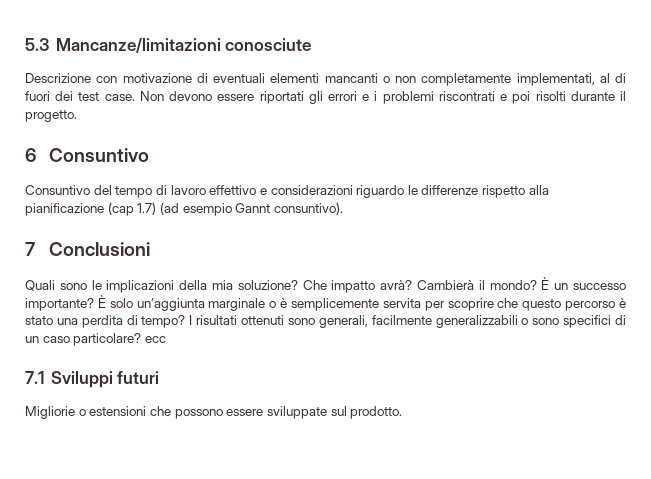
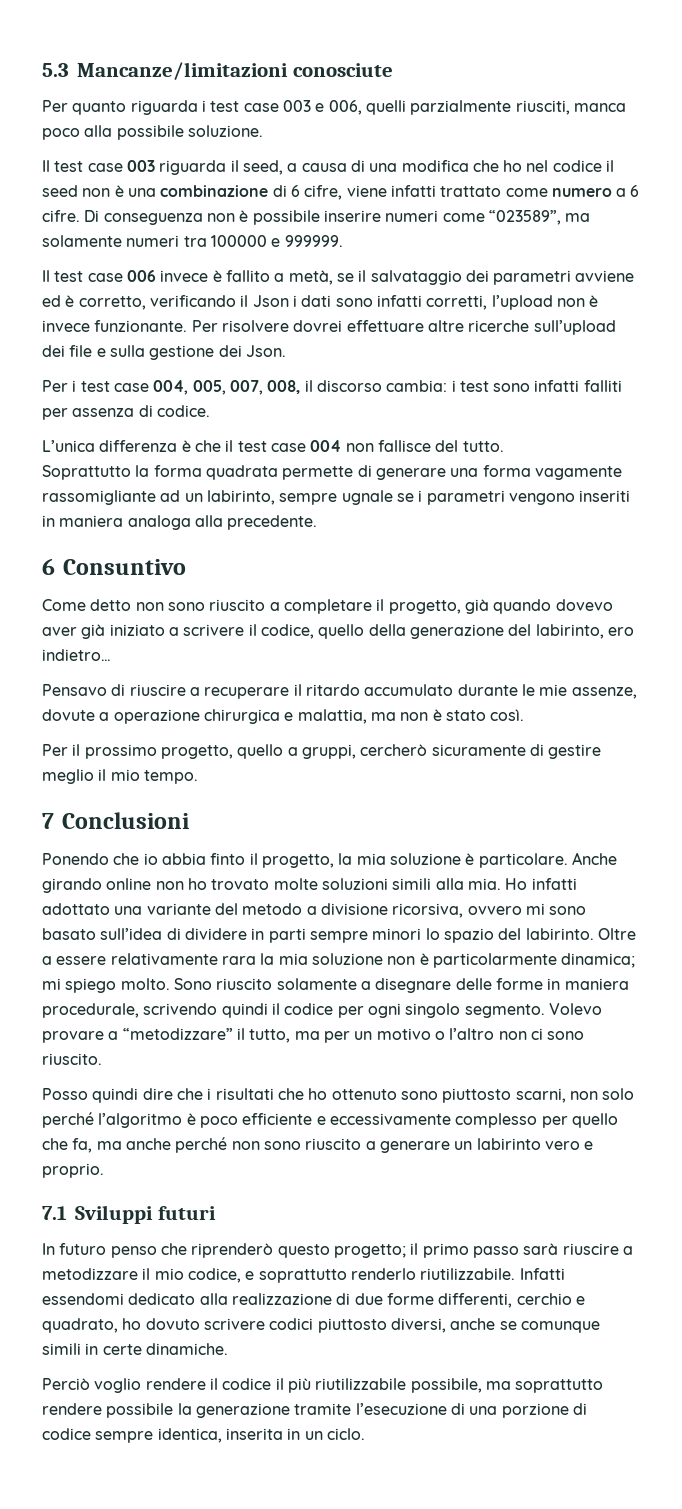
[25,73,626,86] [25,91,626,104] [25,110,77,122] [25,148,150,162] [25,185,549,198] [25,202,343,216] [25,242,151,256] [25,277,626,293] [25,295,626,311] [25,315,626,328] [25,333,166,346] [25,371,160,388] [25,406,403,419] Descrizione con motivazione di eventuali elementi mancanti o non completamente implementati, al di fuori dei test case. Non devono essere riportati gli errori e i problemi riscontrati e poi risolti durante il progetto. // 6 Consuntivo // Consuntivo del tempo di lavoro effettivo e considerazioni riguardo le differenze rispetto alla pianificazione (cap 1.7) (ad esempio Gannt consuntivo). // 7 Conclusioni // Quali sono le implicazioni della mia soluzione? Che impatto avrà? Cambierà il mondo? È un successo importante? È solo un’aggiunta marginale o è semplicemente servita per scoprire che questo percorso è stato una perdita di tempo? I risultati ottenuti sono generali, facilmente generalizzabili o sono specifici di un caso particolare? ecc // 7.1 Sviluppi futuri // Migliorie o estensioni che possono essere sviluppate sul prodotto. -> [42,100,626,115] [42,125,263,140] [42,160,615,175] [42,185,640,200] [42,210,591,225] [42,235,343,247] [42,270,635,285] [42,295,599,310] [42,320,616,335] [42,345,286,360] [42,380,622,395] [42,405,210,420] [42,440,504,452] [42,465,622,480] [42,490,631,505] [42,515,318,530] [42,558,186,575] [42,599,613,614] [42,624,634,639] [42,649,111,661] [42,684,637,699] [42,709,525,724] [42,744,602,759] [42,769,198,784] [42,812,190,829] [42,852,617,868] [42,878,577,893] [42,903,587,918] [42,928,636,943] [42,953,636,968] [42,978,629,993] [42,1003,602,1018] [42,1028,585,1043] [42,1053,102,1065] [42,1088,635,1103] [42,1112,618,1128] [42,1137,594,1153] [42,1163,104,1178] [42,1205,216,1224] [42,1243,633,1258] [42,1268,565,1283] [42,1293,585,1308] [42,1318,600,1333] [42,1343,228,1355] [42,1378,604,1393] [42,1403,587,1418] [42,1428,365,1443] Per quanto riguarda i test case 003 e 006, quelli parzialmente riusciti, manca poco alla possibile soluzione. // Il test case 003 riguarda il seed, a causa di una modifica che ho nel codice il seed non è una combinazione di 6 cifre, viene infatti trattato come numero a 6 cifre. Di conseguenza non è possibile inserire numeri come “023589”, ma solamente numeri tra 100000 e 999999. // Il test case 006 invece è fallito a metà, se il salvataggio dei parametri avviene ed è corretto, verificando il Json i dati sono infatti corretti, l’upload non è invece funzionante. Per risolvere dovrei effettuare altre ricerche sull’upload dei file e sulla gestione dei Json. // Per i test case 004, 005, 007, 008, il discorso cambia: i test sono infatti falliti per assenza di codice. // L’unica differenza è che il test case 004 non fallisce del tutto. // Soprattutto la forma quadrata permette di generare una forma vagamente rassomigliante ad un labirinto, sempre ugnale se i parametri vengono inseriti in maniera analoga alla precedente. // 6 Consuntivo // Come detto non sono riuscito a completare il progetto, già quando dovevo aver già iniziato a scrivere il codice, quello della generazione del labirinto, ero indietro… // Pensavo di riuscire a recuperare il ritardo accumulato durante le mie assenze, dovute a operazione chirurgica e malattia, ma non è stato così. // Per il prossimo progetto, quello a gruppi, cercherò sicuramente di gestire meglio il mio tempo. // 7 Conclusioni // Ponendo che io abbia finto il progetto, la mia soluzione è particolare. Anche girando online non ho trovato molte soluzioni simili alla mia. Ho infatti adottato una variante del metodo a divisione ricorsiva, ovvero mi sono basato sull’idea di dividere in parti sempre minori lo spazio del labirinto. Oltre a essere relativamente rara la mia soluzione non è particolarmente dinamica; mi spiego molto. Sono riuscito solamente a disegnare delle forme in maniera procedurale, scrivendo quindi il codice per ogni singolo segmento. Volevo provare a “metodizzare” il tutto, ma per un motivo o l’altro non ci sono riuscito. // Posso quindi dire che i risultati che ho ottenuto sono piuttosto scarni, non solo perché l’algoritmo è poco efficiente e eccessivamente complesso per quello che fa, ma anche perché non sono riuscito a generare un labirinto vero e proprio. // 7.1 Sviluppi futuri // In futuro penso che riprenderò questo progetto; il primo passo sarà riuscire a metodizzare il mio codice, e soprattutto renderlo riutilizzabile. Infatti essendomi dedicato alla realizzazione di due forme differenti, cerchio e quadrato, ho dovuto scrivere codici piuttosto diversi, anche se comunque simili in certe dinamiche. // Perciò voglio rendere il codice il più riutilizzabile possibile, ma soprattutto rendere possibile la generazione tramite l’esecuzione di una porzione di codice sempre identica, inserita in un ciclo.

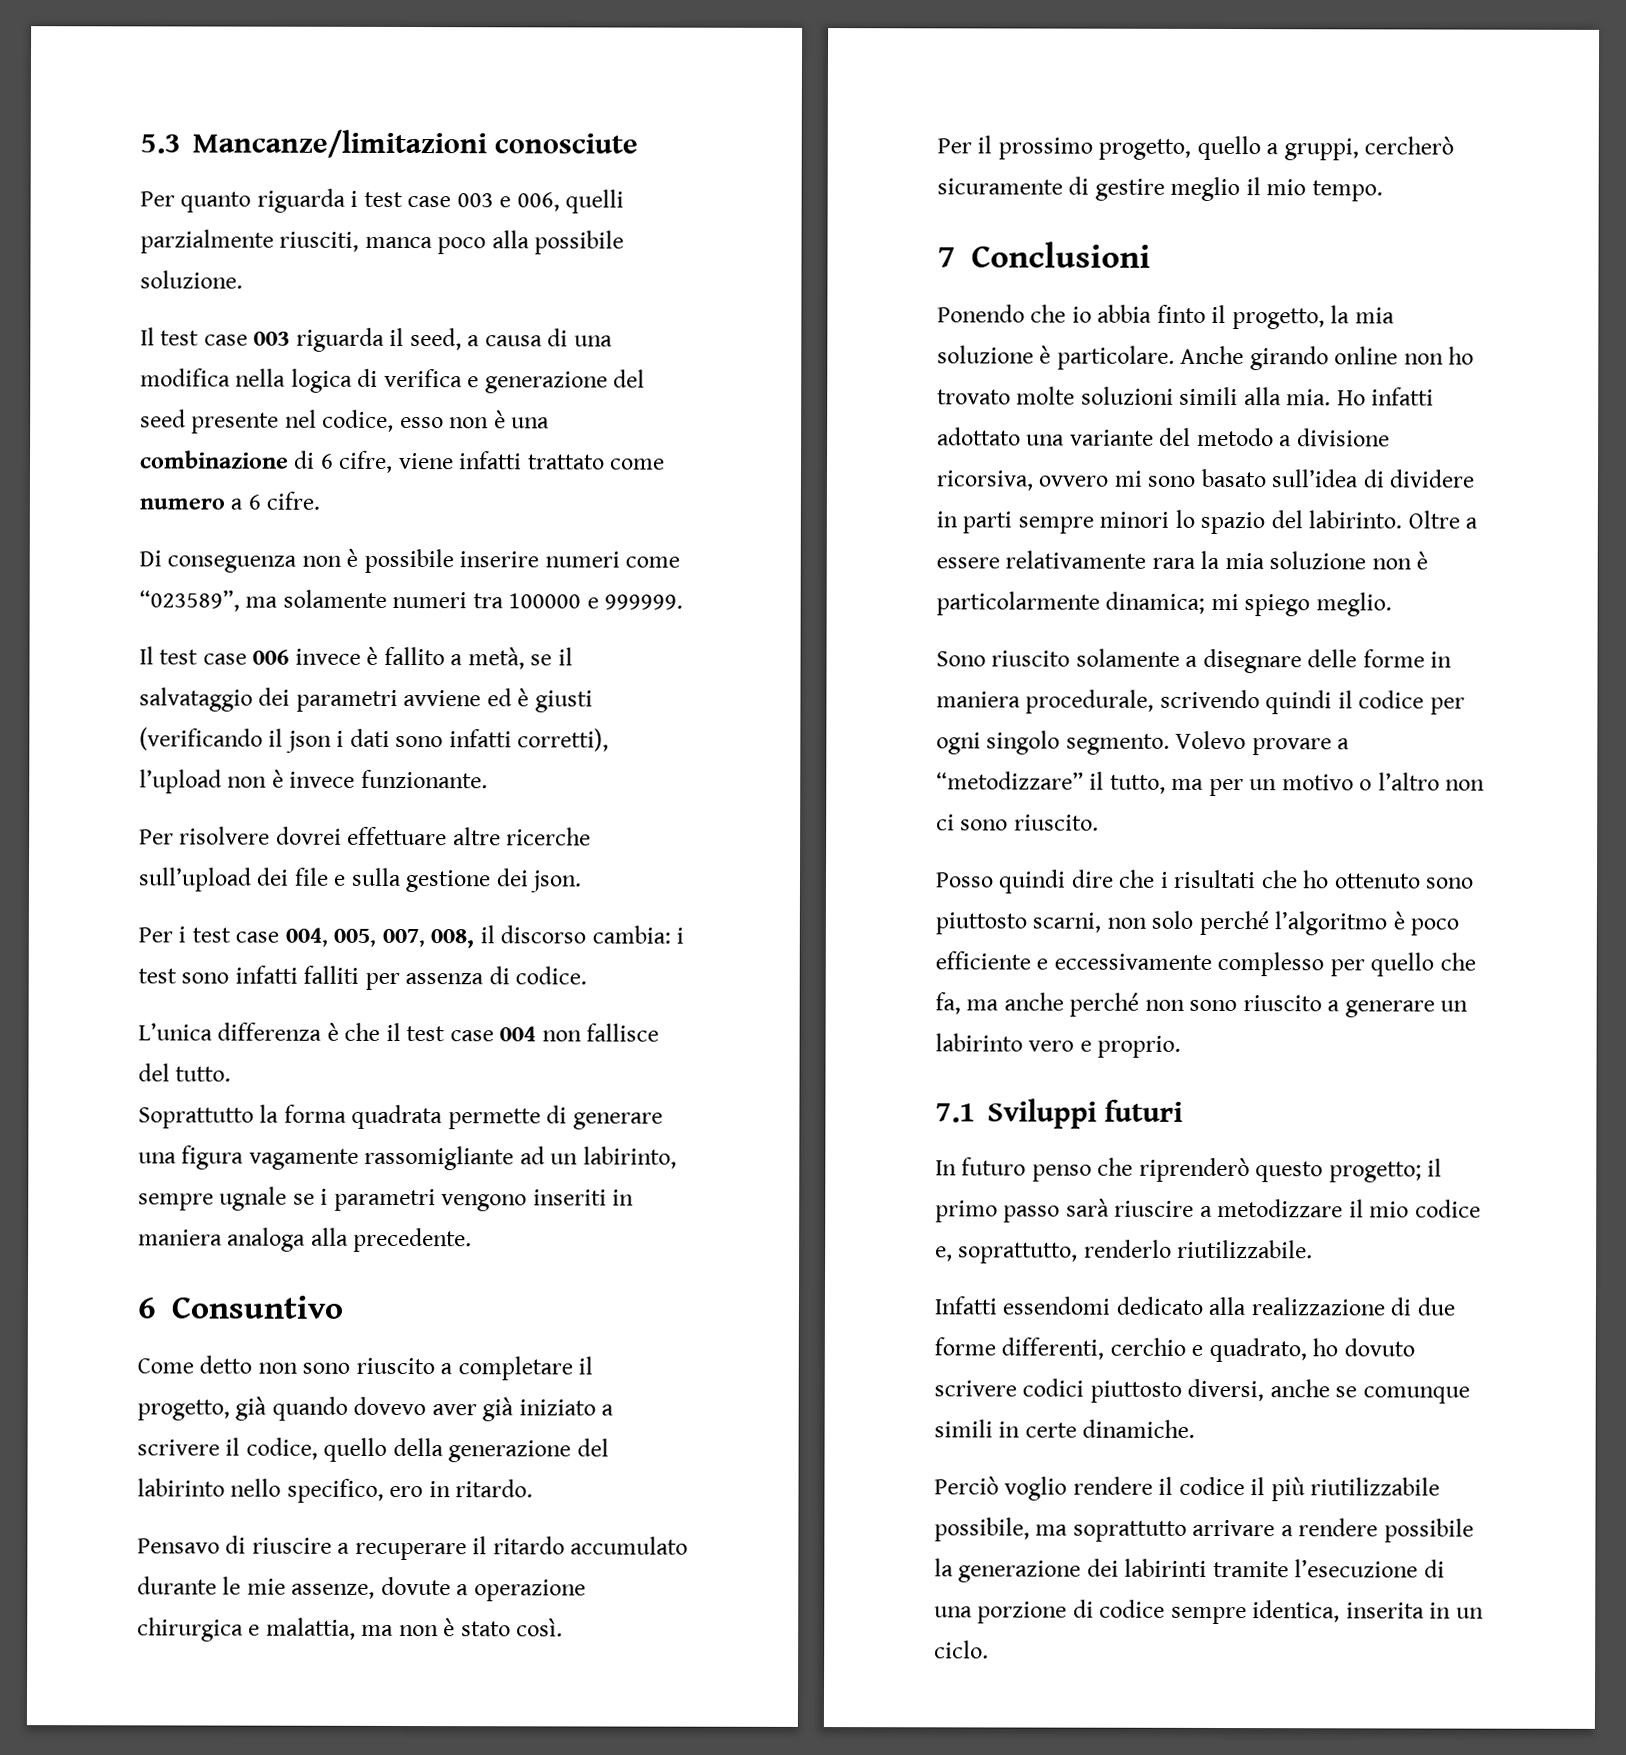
[472,160,615,172] [42,185,78,197] che ho nel codice il seed -> [235,368,646,394] [140,409,444,434] nella logica di verifica e generazione del seed presente nel codice, esso
(80, 216) none -> (321, 500) //
[78,295,289,310] corretto, verificando il Json -> [534,690,593,713] [139,727,332,753] giusti (verificando il json
[426,295,488,310] corretti, -> [517,728,610,752] corretti),
(188, 326) none -> (488, 779) //
[245,345,286,357] Json. -> [530,870,583,893] json.
[482,465,531,477] forma -> [181,1145,245,1170] figura
[535,624,634,639] [42,649,111,661] labirinto, ero indietro… -> [137,1478,534,1503] labirinto nello specifico, ero in ritardo.
[120,978,170,990] molto. -> [1315,592,1392,617] meglio. //
[187,1268,347,1283] codice, e soprattutto -> [1414,1199,1481,1218] [935,1242,1079,1264] codice e, soprattutto,
(516, 1274) none -> (1314, 1249) //
(604, 1386) none -> [1192,1519,1294,1537] arrivare a
(290, 1410) none -> [1086,1558,1208,1577] dei labirinti

